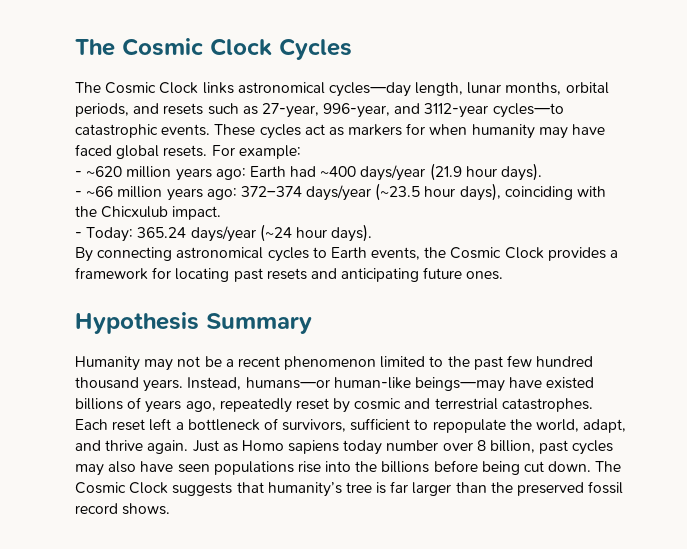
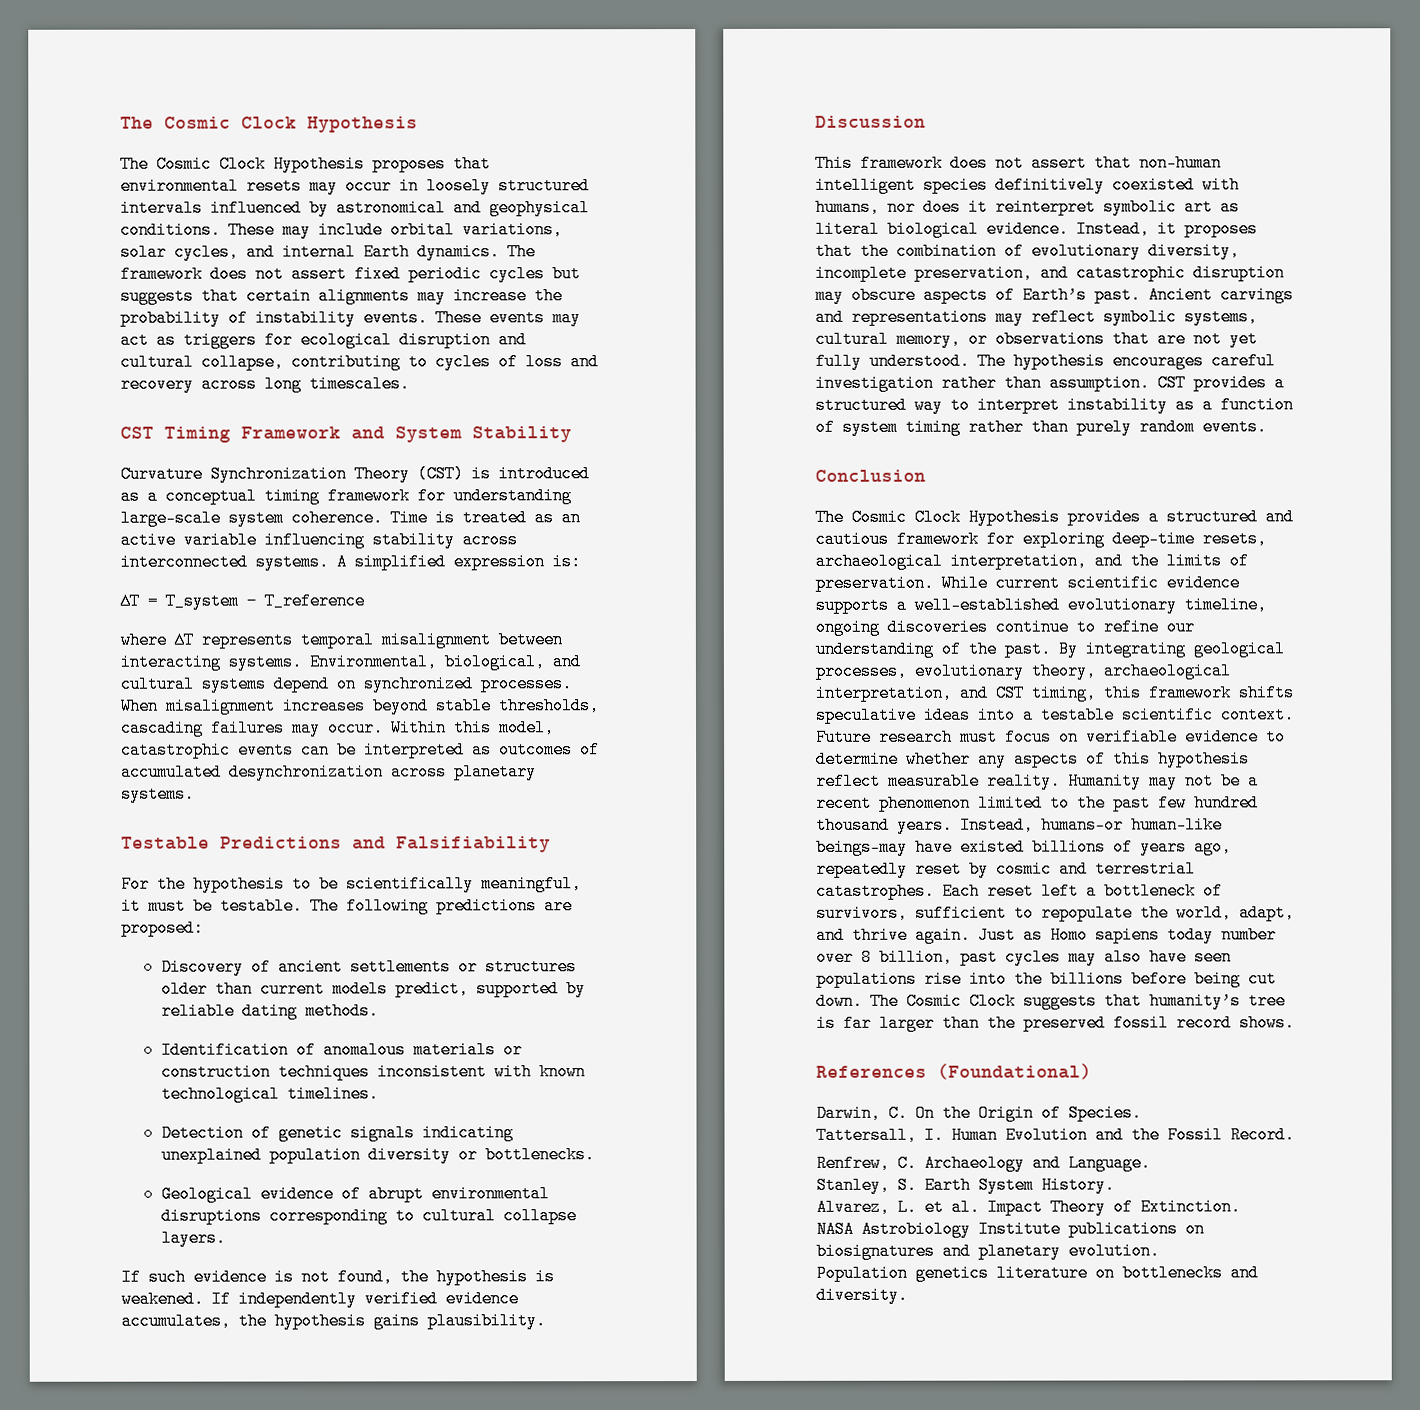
[75,38,352,60] [75,82,609,97] [75,103,564,118] [75,123,606,139] [75,144,301,159] [75,163,543,181] [75,183,607,201] [75,206,222,220] [75,224,373,242] [75,247,619,262] [75,267,504,282] [75,312,312,334] The Cosmic Clock Cycles // The Cosmic Clock links astronomical cycles—day length, lunar months, orbital periods, and resets such as 27-year, 996-year, and 3112-year cycles—to catastrophic events. These cycles act as markers for when humanity may have faced global resets. For example: // - ~620 million years ago: Earth had ~400 days/year (21.9 hour days). // - ~66 million years ago: 372–374 days/year (~23.5 hour days), coinciding with the Chicxulub impact. // - Today: 365.24 days/year (~24 hour days). // By connecting astronomical cycles to Earth events, the Cosmic Clock provides a framework for locating past resets and anticipating future ones. // Hypothesis Summary // -> [120,116,418,133] [120,155,491,173] [120,177,590,195] [120,199,590,217] [120,221,563,239] [120,243,536,261] [120,265,581,283] [120,287,563,305] [120,309,581,327] [120,331,527,349] [120,353,599,371] [120,375,410,393] [120,426,572,443] [120,465,590,483] [120,487,572,505] [120,509,581,527] [120,531,518,549] [120,553,581,571] [120,591,365,610] [120,630,563,649] [120,653,581,671] [120,675,572,693] [120,697,600,715] [121,719,555,737] [121,741,600,759] [121,763,537,781] [121,785,195,803] [121,836,551,853] [121,875,582,893] [121,897,573,915] [121,919,204,937] [160,958,577,976] [160,980,586,998] [160,1002,379,1020] [160,1041,523,1059] [160,1063,586,1081] [160,1085,379,1103] [160,1124,514,1142] [160,1146,595,1164] [160,1185,550,1203] [160,1207,577,1225] [160,1229,226,1247] [121,1268,555,1286] [121,1290,519,1308] [121,1312,546,1330] [815,115,926,128] [815,154,1222,172] [815,176,1240,194] [815,198,1240,216] [815,220,1258,238] [815,242,1240,260] [815,264,1285,282] [815,286,1294,304] [815,308,1258,326] [815,330,1258,348] [815,352,1276,370] [815,374,1285,392] [815,396,1294,414] [815,418,1267,436] [815,469,926,482] [815,508,1294,526] [815,530,1267,548] [815,552,1249,570] [815,574,1240,592] [815,596,1267,614] [815,618,1195,636] [815,640,1285,658] [815,662,1231,680] [815,684,1294,702] [816,706,1295,724] [816,728,1286,746] [816,750,1250,768] [816,772,1061,790] The Cosmic Clock Hypothesis // The Cosmic Clock Hypothesis proposes that environmental resets may occur in loosely structured intervals influenced by astronomical and geophysical conditions. These may include orbital variations, solar cycles, and internal Earth dynamics. The framework does not assert fixed periodic cycles but suggests that certain alignments may increase the probability of instability events. These events may act as triggers for ecological disruption and cultural collapse, contributing to cycles of loss and recovery across long timescales. // CST Timing Framework and System Stability // Curvature Synchronization Theory (CST) is introduced as a conceptual timing framework for understanding large-scale system coherence. Time is treated as an active variable influencing stability across interconnected systems. A simplified expression is: // ΔT = T_system − T_reference // where ΔT represents temporal misalignment between interacting systems. Environmental, biological, and cultural systems depend on synchronized processes. When misalignment increases beyond stable thresholds, cascading failures may occur. Within this model, catastrophic events can be interpreted as outcomes of accumulated desynchronization across planetary systems. // Testable Predictions and Falsifiability // For the hypothesis to be scientifically meaningful, it must be testable. The following predictions are proposed: // Discovery of ancient settlements or structures older than current models predict, supported by reliable dating methods. // Identification of anomalous materials or construction techniques inconsistent with known technological timelines. // Detection of genetic signals indicating unexplained population diversity or bottlenecks. // Geological evidence of abrupt environmental disruptions corresponding to cultural collapse layers. // If such evidence is not found, the hypothesis is weakened. If independently verified evidence accumulates, the hypothesis gains plausibility. // Discussion // This framework does not assert that non-human intelligent species definitively coexisted with humans, nor does it reinterpret symbolic art as literal biological evidence. Instead, it proposes that the combination of evolutionary diversity, incomplete preservation, and catastrophic disruption may obscure aspects of Earth’s past. Ancient carvings and representations may reflect symbolic systems, cultural memory, or observations that are not yet fully understood. The hypothesis encourages careful investigation rather than assumption. CST provides a structured way to interpret instability as a function of system timing rather than purely random events. // Conclusion // The Cosmic Clock Hypothesis provides a structured and cautious framework for exploring deep-time resets, archaeological interpretation, and the limits of preservation. While current scientific evidence supports a well-established evolutionary timeline, ongoing discoveries continue to refine our understanding of the past. By integrating geological processes, evolutionary theory, archaeological interpretation, and CST timing, this framework shifts speculative ideas into a testable scientific context. Future research must focus on verifiable evidence to determine whether any aspects of this hypothesis reflect measurable reality.
(171, 509) none -> [816,1063,1092,1080] [816,1104,1142,1122] [816,1126,1295,1144] [816,1154,1151,1172] [816,1176,1115,1194] [816,1198,1241,1216] [816,1220,1205,1238] [816,1242,1160,1260] [816,1264,1259,1282] [816,1286,908,1304] // References (Foundational) // Darwin, C. On the Origin of Species. // Tattersall, I. Human Evolution and the Fossil Record. // Renfrew, C. Archaeology and Language. // Stanley, S. Earth System History. // Alvarez, L. et al. Impact Theory of Extinction. // NASA Astrobiology Institute publications on biosignatures and planetary evolution. // Population genetics literature on bottlenecks and diversity.

